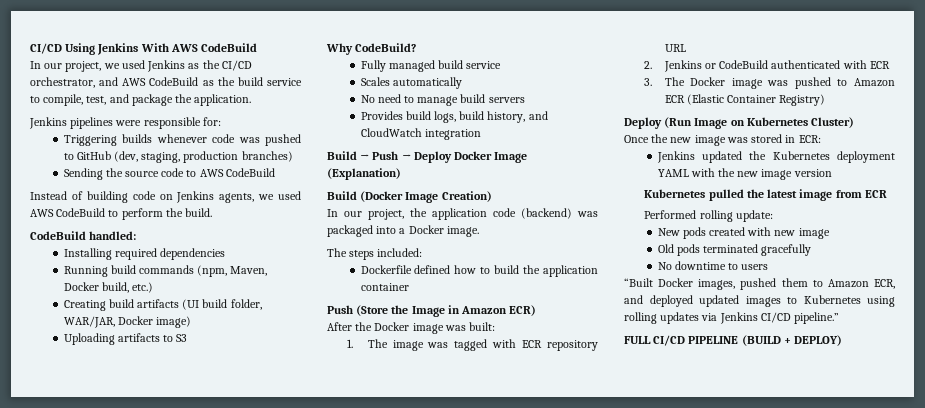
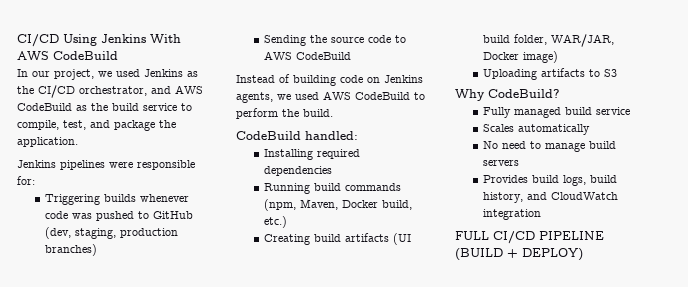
[327,151,528,163] [327,168,401,180] [327,191,492,203] [327,208,598,220] [327,225,479,237] [327,248,423,260] [360,265,598,277] [360,283,409,291] [327,305,537,317] [327,322,496,334] [347,339,598,351] [664,44,686,52] [644,60,890,72] [644,77,895,89] [664,94,826,106] [624,117,855,129] [624,134,821,146] [656,151,895,163] [657,168,832,180] [644,189,887,201] [644,210,773,222] [657,227,830,239] [657,244,812,256] [657,261,769,270] [624,278,895,290] [624,295,895,307] [624,312,840,324] // Build → Push → Deploy Docker Image (Explanation) // Build (Docker Image Creation) // In our project, the application code (backend) was packaged into a Docker image. // The steps included: // Dockerfile defined how to build the application container // Push (Store the Image in Amazon ECR) // After the Docker image was built: // 1. The image was tagged with ECR repository URL // 2. Jenkins or CodeBuild authenticated with ECR // 3. The Docker image was pushed to Amazon ECR (Elastic Container Registry) // Deploy (Run Image on Kubernetes Cluster) // Once the new image was stored in ECR: // Jenkins updated the Kubernetes deployment YAML with the new image version // Kubernetes pulled the latest image from ECR // Performed rolling update: // New pods created with new image // Old pods terminated gracefully // No downtime to users // “Built Docker images, pushed them to Amazon ECR, and deployed updated images to Kubernetes using rolling updates via Jenkins CI/CD pipeline.” -> (542, 214) none

